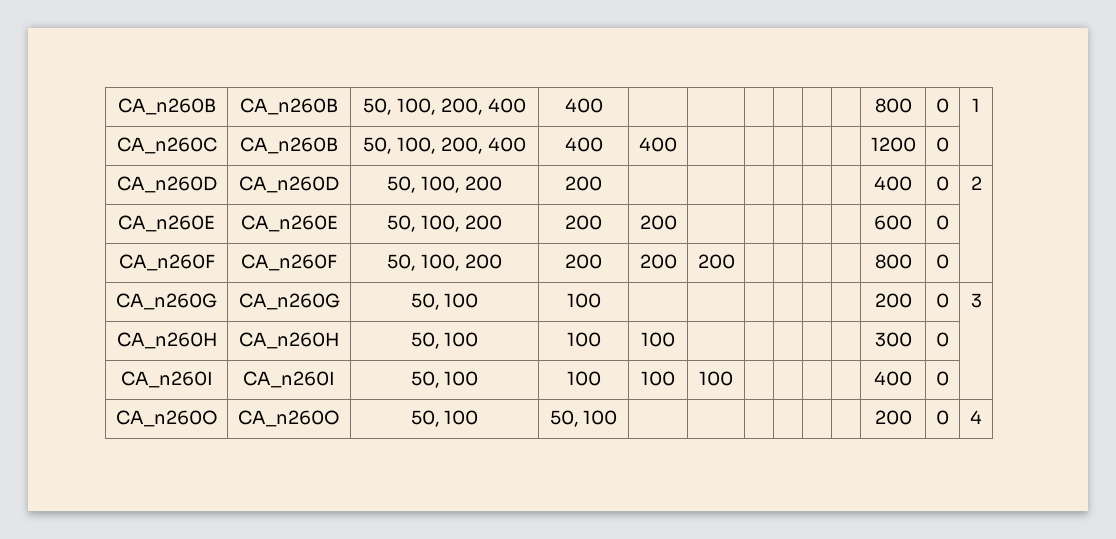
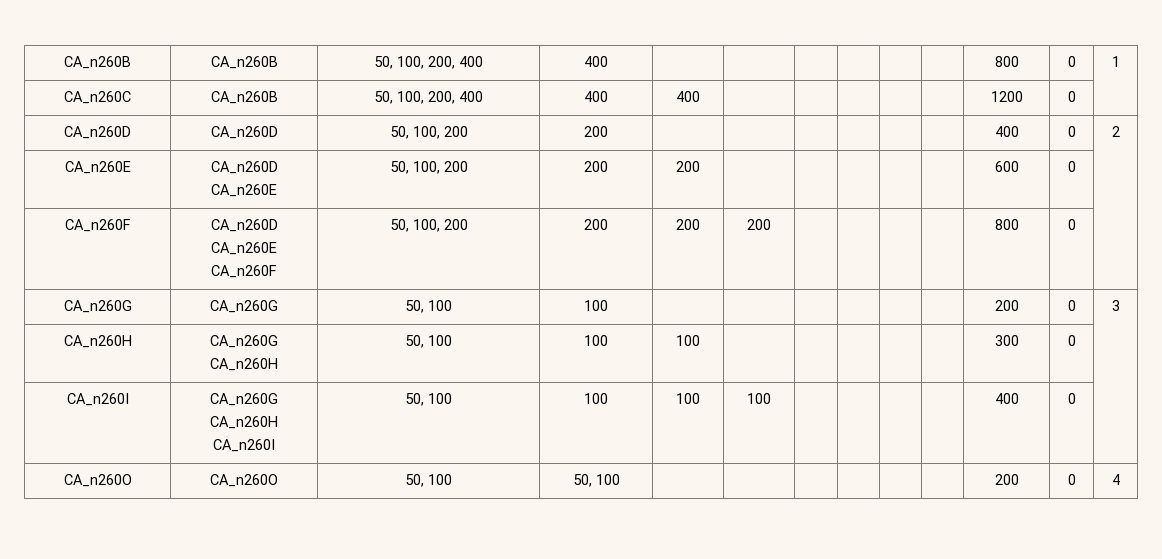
(215, 223) none -> [210,161,278,174] CA_n260D //
(215, 262) none -> [210,219,278,232] [211,242,277,255] CA_n260D // CA_n260E //
(217, 340) none -> [210,335,278,348] CA_n260G //
(213, 379) none -> [210,393,278,406] [210,416,278,429] CA_n260G // CA_n260H //

